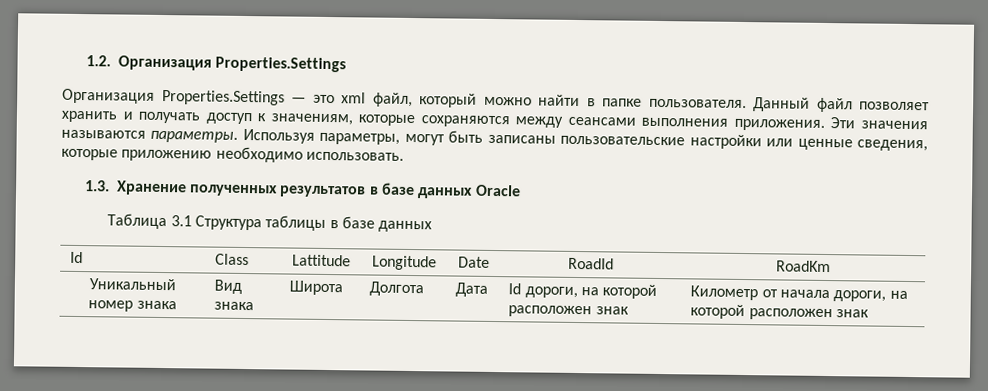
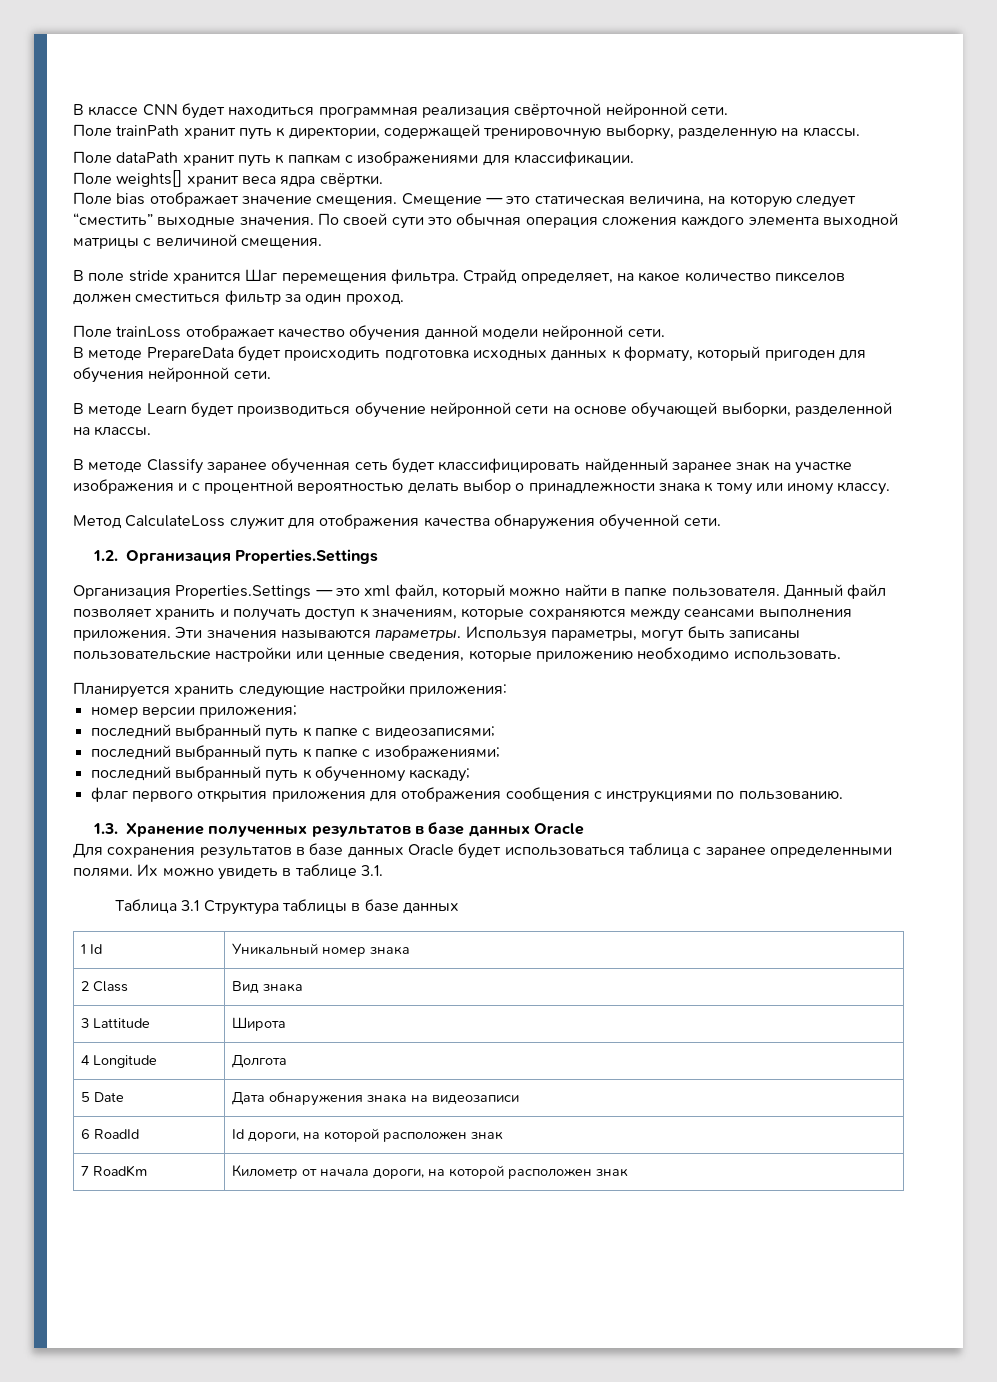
(85, 61) none -> [73,103,728,119] [73,124,860,140] [73,151,634,167] [73,170,383,187] [73,192,856,208] [73,213,898,229] [73,234,322,249] [73,269,845,284] [73,290,404,305] [73,325,665,341] [73,346,866,362] [73,367,271,383] [73,402,892,418] [73,426,152,436] [73,458,852,474] [73,479,891,495] [73,514,721,530] В классе CNN будет находиться программная реализация свёрточной нейронной сети. // Поле trainPath хранит путь к директории, содержащей тренировочную выборку, разделенную на классы. // Поле dataPath хранит путь к папкам с изображениями для классификации. // Поле weights[] хранит веса ядра свёртки. // Поле bias отображает значение смещения. Смещение — это статическая величина, на которую следует “сместить” выходные значения. По своей сути это обычная операция сложения каждого элемента выходной матрицы с величиной смещения. // В поле stride хранится Шаг перемещения фильтра. Страйд определяет, на какое количество пикселов должен сместиться фильтр за один проход. // Поле trainLoss отображает качество обучения данной модели нейронной сети. // В методе PrepareData будет происходить подготовка исходных данных к формату, который пригоден для обучения нейронной сети. // В методе Learn будет производиться обучение нейронной сети на основе обучающей выборки, разделенной на классы. // В методе Classify заранее обученная сеть будет классифицировать найденный заранее знак на участке изображения и с процентной вероятностью делать выбор о принадлежности знака к тому или иному классу. // Метод CalculateLoss служит для отображения качества обнаружения обученной сети. //
(404, 156) none -> [73,682,508,698] [90,705,298,718] [90,724,495,740] [90,745,500,761] [90,766,471,782] [90,787,843,803] // Планируется хранить следующие настройки приложения: // номер версии приложения; // последний выбранный путь к папке с видеозаписями; // последний выбранный путь к папке с изображениями; // последний выбранный путь к обученному каскаду; // флаг первого открытия приложения для отображения сообщения с инструкциями по пользованию.
(521, 190) none -> [73,843,892,859] [73,864,383,880] // Для сохранения результатов в базе данных Oracle будет использоваться таблица с заранее определенными полями. Их можно увидеть в таблице 3.1.
(433, 226) none -> [80,944,86,954] 1
[215,253,250,266] [291,254,351,267] [371,255,437,271] [457,256,490,268] [568,257,614,270] [776,260,831,273] Class | Lattitude | Longitude | Date | RoadId | RoadKm // -> (102, 949) none
(177, 305) none -> [80,981,128,992] // 2 Class
(255, 306) none -> [80,1018,150,1028] // 3 Lattitude
(344, 288) none -> [80,1055,157,1068] // 4 Longitude
(425, 289) none -> [80,1092,124,1102] // 5 Date
(489, 289) none -> [268,1091,519,1106] [80,1129,139,1139] обнаружения знака на видеозаписи // 6 RoadId
(629, 310) none -> [80,1165,147,1177] // 7 RoadKm

